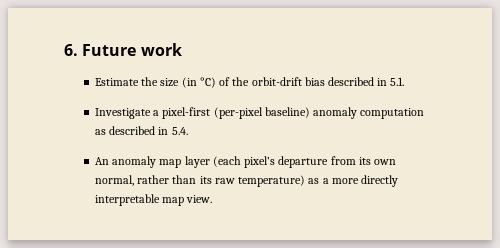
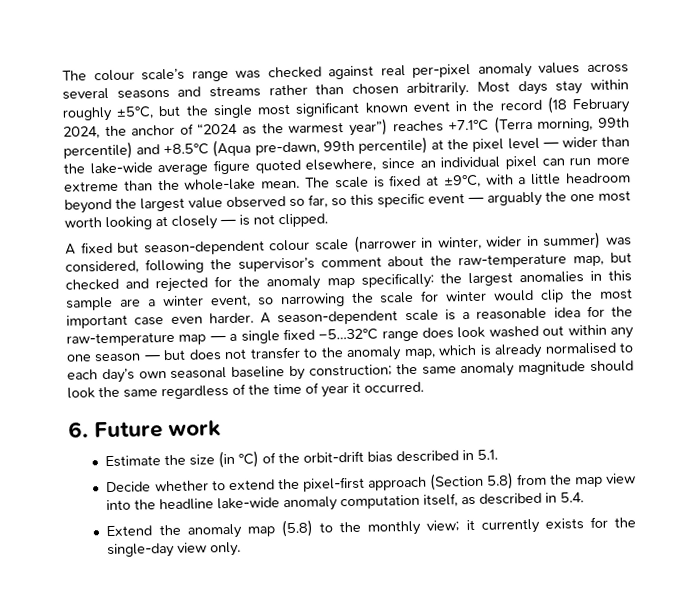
(64, 50) none -> [62,62,629,82] [62,79,629,100] [62,96,631,122] [63,115,631,139] [63,136,630,160] [63,155,631,176] [64,172,631,192] [64,190,631,214] [64,213,328,231] [65,231,632,256] [65,252,633,274] [65,270,632,293] [66,288,634,311] [66,305,633,329] [66,324,634,347] [66,342,633,363] [67,360,634,384] [67,381,424,400] The colour scale’s range was checked against real per-pixel anomaly values across several seasons and streams rather than chosen arbitrarily. Most days stay within roughly ±5°C, but the single most significant known event in the record (18 February 2024, the anchor of “2024 as the warmest year”) reaches +7.1°C (Terra morning, 99th percentile) and +8.5°C (Aqua pre-dawn, 99th percentile) at the pixel level — wider than the lake-wide average figure quoted elsewhere, since an individual pixel can run more extreme than the whole-lake mean. The scale is fixed at ±9°C, with a little headroom beyond the largest value observed so far, so this specific event — arguably the one most worth looking at closely — is not clipped. // A fixed but season-dependent colour scale (narrower in winter, wider in summer) was considered, following the supervisor’s comment about the raw-temperature map, but checked and rejected for the anomaly map specifically: the largest anomalies in this sample are a winter event, so narrowing the scale for winter would clip the most important case even harder. A season-dependent scale is a reasonable idea for the raw-temperature map — a single fixed −5…32°C range does look washed out within any one season — but does not transfer to the anomaly map, which is already normalised to each day’s own seasonal baseline by construction; the same anomaly magnitude should look the same regardless of the time of year it occurred. //
[94,107,310,119] Investigate a pixel-first (per-pixel baseline) -> [106,472,637,493] [106,497,281,511] Decide whether to extend the pixel-first approach (Section 5.8) from the map view into the headline lake-wide
(425, 113) none -> [423,493,459,507] itself,
[94,156,396,168] [94,175,398,187] [94,194,213,206] An anomaly map layer (each pixel’s departure from its own normal, rather than its raw temperature) as a more directly interpretable map view. -> [106,516,636,539] [107,541,242,559] Extend the anomaly map (5.8) to the monthly view; it currently exists for the single-day view only.

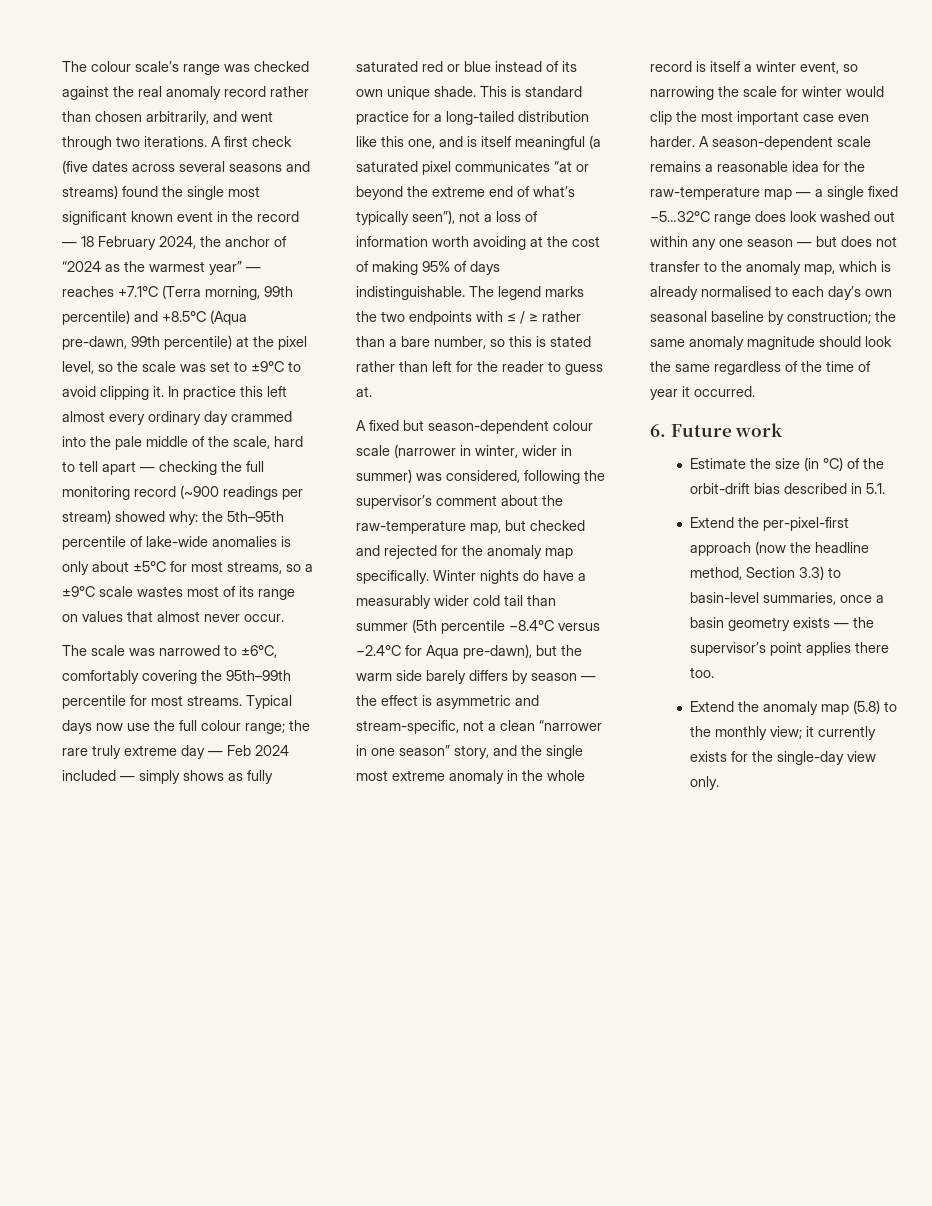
[380,62,629,78] [62,79,629,100] [62,105,182,122] real per-pixel anomaly values across several seasons and streams rather than chosen arbitrarily. Most days stay within roughly ±5°C, but -> [113,86,309,100] [62,111,273,125] [62,136,292,150] [62,160,310,174] [62,185,158,199] the real anomaly record rather than chosen arbitrarily, and went through two iterations. A first check (five dates across several seasons and streams) found
[546,96,568,114] (18 -> [62,236,94,247] — 18
[348,118,388,136] year”) -> [209,261,261,275] year” —
[507,136,630,150] [63,155,631,176] [64,172,631,192] [64,190,631,214] [64,213,328,231] level — wider than the lake-wide average figure quoted elsewhere, since an individual pixel can run more extreme than the whole-lake mean. The scale is fixed at ±9°C, with a little headroom beyond the largest value observed so far, so this specific event — arguably the one most worth looking at closely — is not clipped. -> [62,361,301,374] [62,386,287,400] [62,411,292,425] [62,436,303,450] [62,461,264,475] [62,485,303,500] [62,510,284,525] [62,536,291,550] [62,561,313,575] [62,586,295,600] [62,611,284,622] [62,645,277,658] [62,670,291,684] [62,695,292,709] [62,720,310,734] [62,745,289,759] [62,770,273,784] [356,61,577,72] [356,86,582,100] [356,111,589,125] [356,135,601,150] [356,161,589,175] [356,186,575,200] [356,210,538,225] [356,236,600,250] [356,261,500,275] [356,286,584,300] [356,311,581,325] [356,336,591,349] [356,361,603,375] [356,386,372,397] level, so the scale was set to ±9°C to avoid clipping it. In practice this left almost every ordinary day crammed into the pale middle of the scale, hard to tell apart — checking the full monitoring record (~900 readings per stream) showed why: the 5th–95th percentile of lake-wide anomalies is only about ±5°C for most streams, so a ±9°C scale wastes most of its range on values that almost never occur. // The scale was narrowed to ±6°C, comfortably covering the 95th–99th percentile for most streams. Typical days now use the full colour range; the rare truly extreme day — Feb 2024 included — simply shows as fully saturated red or blue instead of its own unique shade. This is standard practice for a long-tailed distribution like this one, and is itself meaningful (a saturated pixel communicates “at or beyond the extreme end of what’s typically seen”), not a loss of information worth avoiding at the cost of making 95% of days indistinguishable. The legend marks the two endpoints with ≤ / ≥ rather than a bare number, so this is stated rather than left for the reader to guess at.
[360,270,632,289] [66,296,141,311] specifically: the largest anomalies in this sample are -> [356,570,586,584] [356,595,556,609] [356,619,600,634] [356,644,582,659] [356,670,596,684] [356,695,539,709] [356,720,602,734] [356,745,583,759] [356,770,585,784] [650,61,741,72] specifically. Winter nights do have a measurably wider cold tail than summer (5th percentile −8.4°C versus −2.4°C for Aqua pre-dawn), but the warm side barely differs by season — the effect is asymmetric and stream-specific, not a clean “narrower in one season” story, and the single most extreme anomaly in the whole record is itself
[444,309,456,321] is -> [650,161,701,172] remains
[106,472,637,493] [106,492,585,512] Decide whether to extend the pixel-first approach (Section 5.8) from the map view into the headline lake-wide anomaly computation itself, as described in 5.4. -> [689,517,849,531] [689,541,869,556] [689,566,841,580] [689,592,884,605] [689,617,874,631] [689,642,889,656] [689,667,714,678] Extend the per-pixel-first approach (now the headline method, Section 3.3) to basin-level summaries, once a basin geometry exists — the supervisor’s point applies there too.

